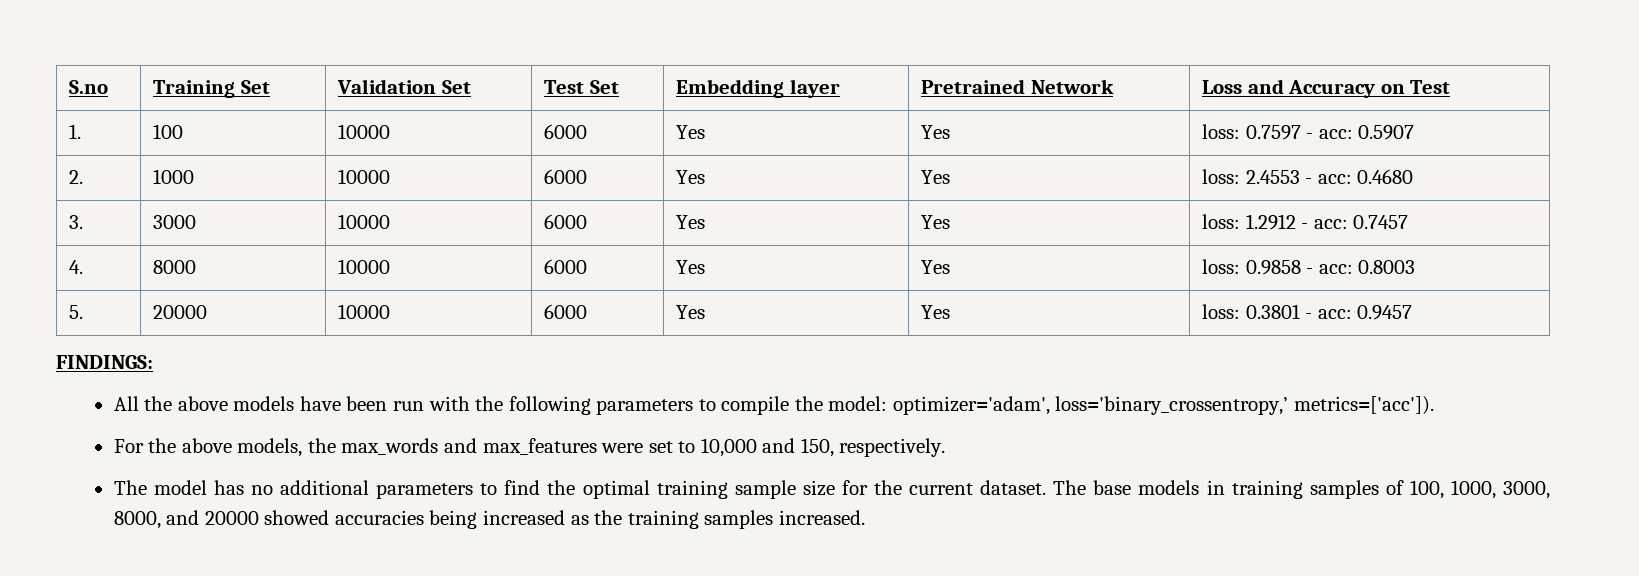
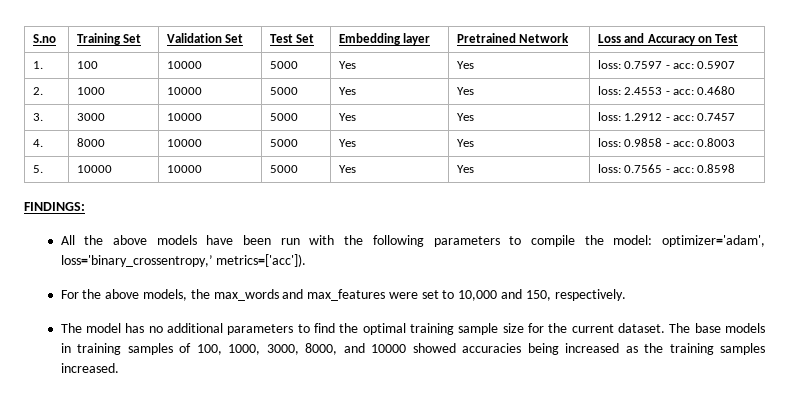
[544,124,588,139] 6000 -> [269,61,298,69] 5000
[544,169,588,184] 6000 -> [269,87,298,95] 5000
[544,214,588,229] 6000 -> [269,113,298,121] 5000
[544,259,588,274] 6000 -> [269,139,298,147] 5000
[153,305,208,319] [338,304,391,319] [544,304,588,319] [676,305,706,319] [921,305,951,319] [1202,304,1413,320] 20000 | 10000 | 6000 | Yes | Yes | loss: 0.3801 - acc: 0.9457 -> [76,165,112,173] [166,165,202,173] [269,165,298,173] [338,165,356,173] [456,165,474,173] [597,164,736,173] 10000 | 10000 | 5000 | Yes | Yes | loss: 0.7565 - acc: 0.8598
[204,511,259,525] 20000 -> [371,344,407,353] 10000

